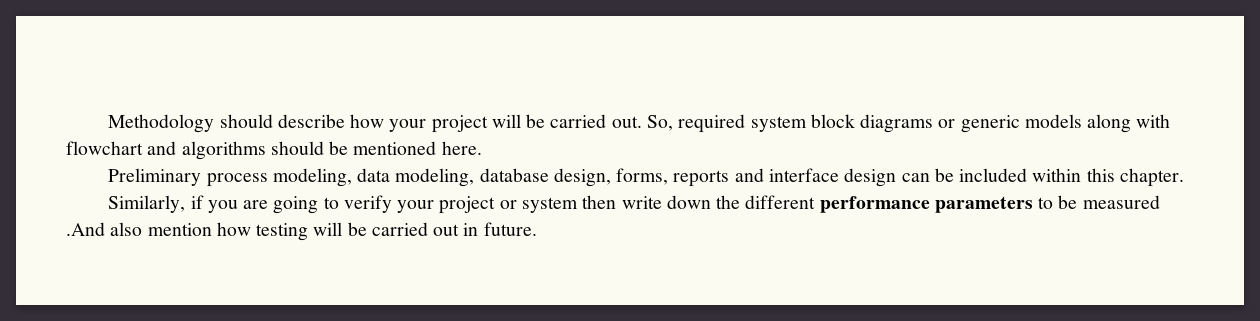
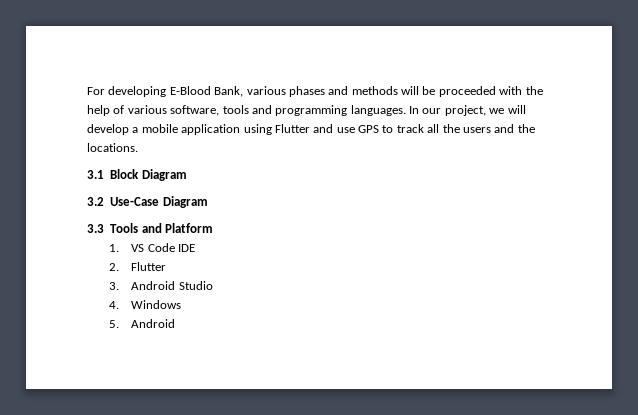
[108,114,1171,133] [66,141,482,160] [108,168,1184,187] [108,195,1160,214] [66,222,537,241] Methodology should describe how your project will be carried out. So, required system block diagrams or generic models along with flowchart and algorithms should be mentioned here. // Preliminary process modeling, data modeling, database design, forms, reports and interface design can be included within this chapter. // Similarly, if you are going to verify your project or system then write down the different performance parameters to be measured .And also mention how testing will be carried out in future. -> [87,86,543,97] [87,105,526,116] [87,124,535,135] [87,143,138,152] [87,169,187,181] [87,196,208,208] [87,223,213,233] [109,243,196,252] [109,262,167,271] [109,281,213,290] [109,300,182,309] [109,319,176,328] For developing E-Blood Bank, various phases and methods will be proceeded with the help of various software, tools and programming languages. In our project, we will develop a mobile application using Flutter and use GPS to track all the users and the locations. // 3.1 Block Diagram // 3.2 Use-Case Diagram // 3.3 Tools and Platform // 1. VS Code IDE // 2. Flutter // 3. Android Studio // 4. Windows // 5. Android

